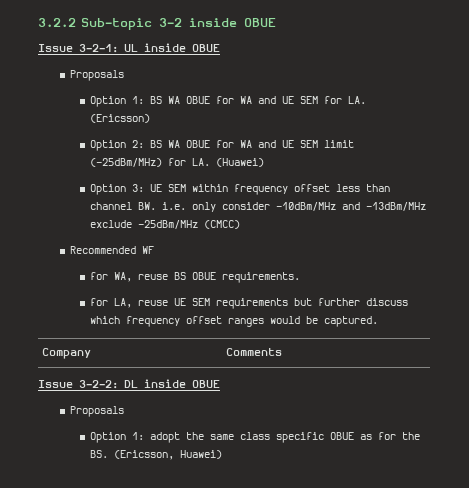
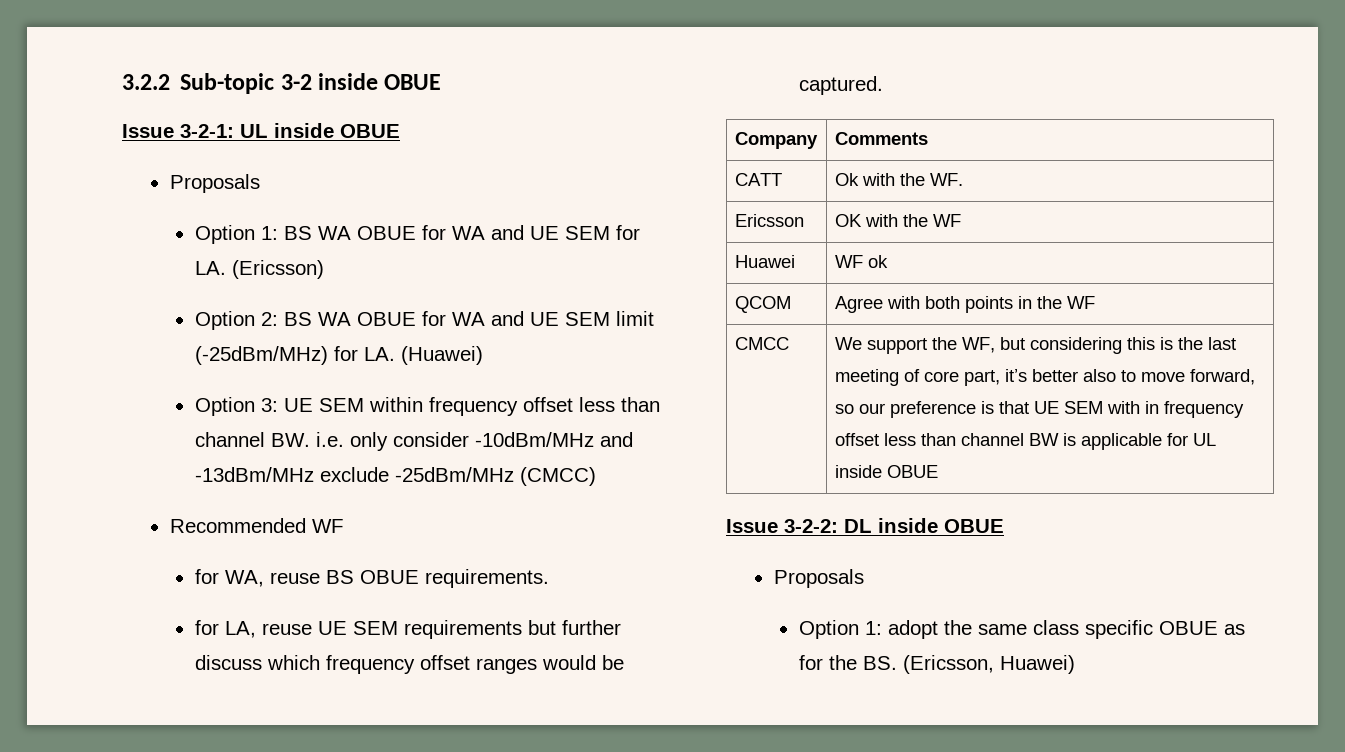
(283, 352) none -> [734,173,782,186] [834,173,963,186] [734,214,804,227] [834,214,961,227] [734,255,795,268] [834,255,888,268] [734,296,791,313] [834,296,1095,313] [734,337,789,350] [834,337,1236,354] [834,369,1255,386] [834,401,1244,418] [834,433,1216,450] [834,465,938,478] // CATT | Ok with the WF. // Ericsson | OK with the WF // Huawei | WF ok // QCOM | Agree with both points in the WF // CMCC | We support the WF, but considering this is the last meeting of core part, it’s better also to move forward, so our preference is that UE SEM with in frequency offset less than channel BW is applicable for UL inside OBUE

